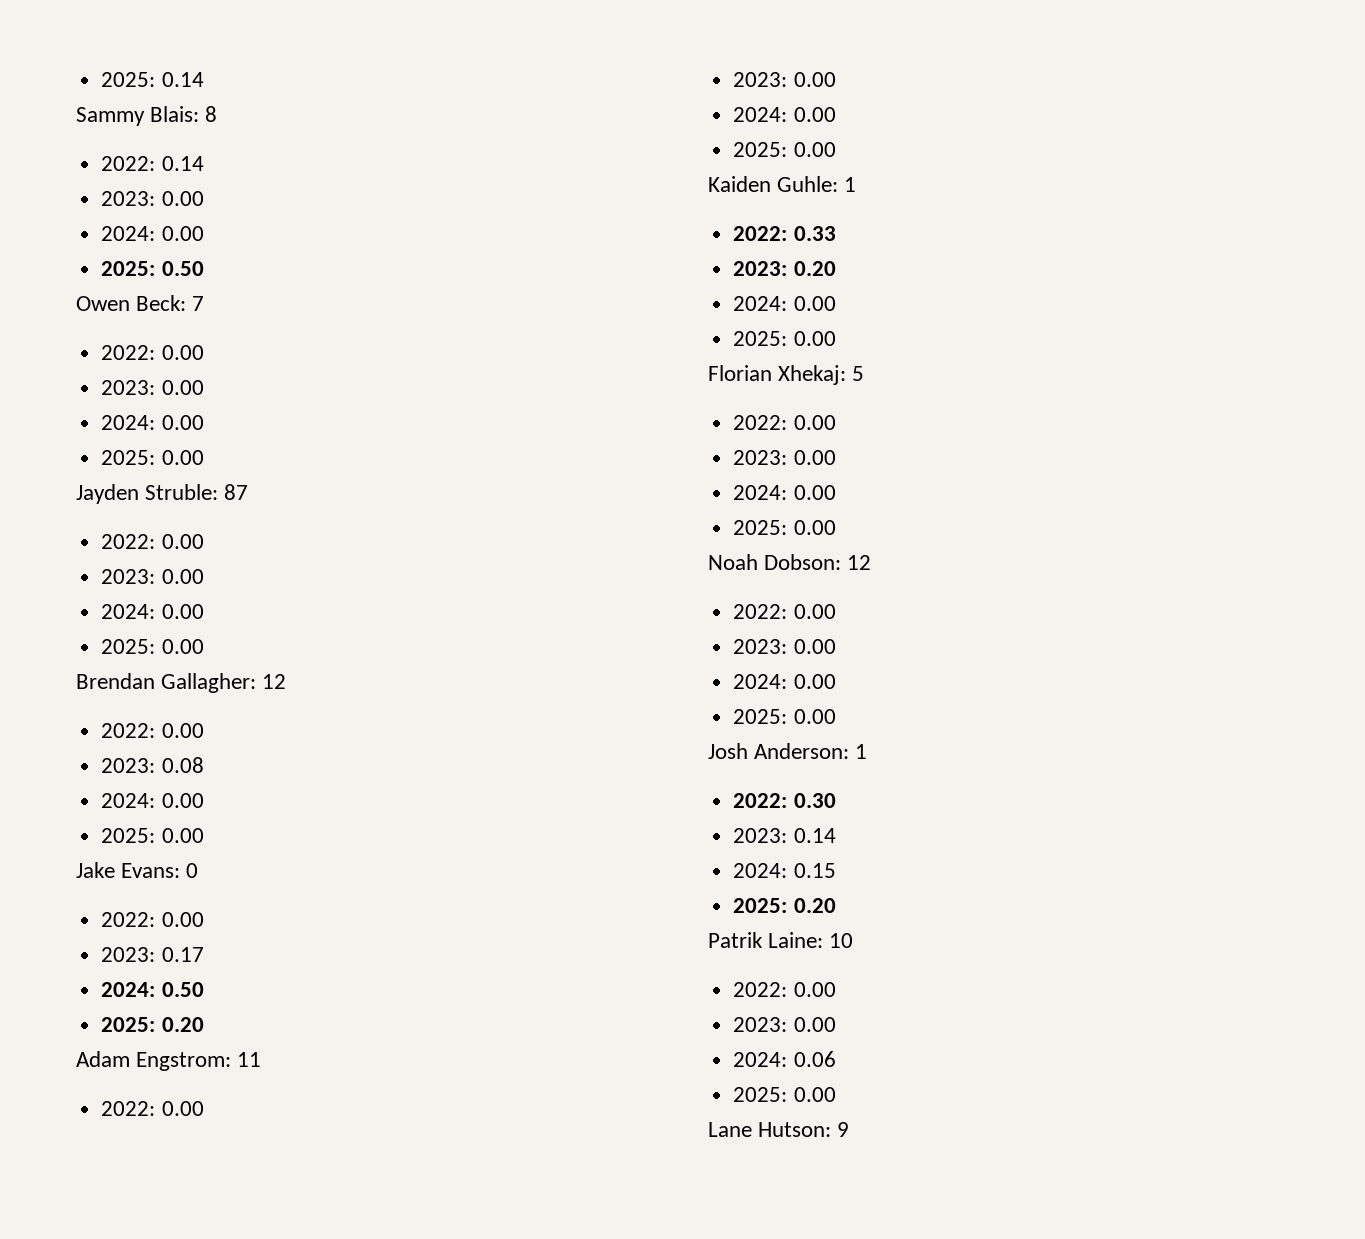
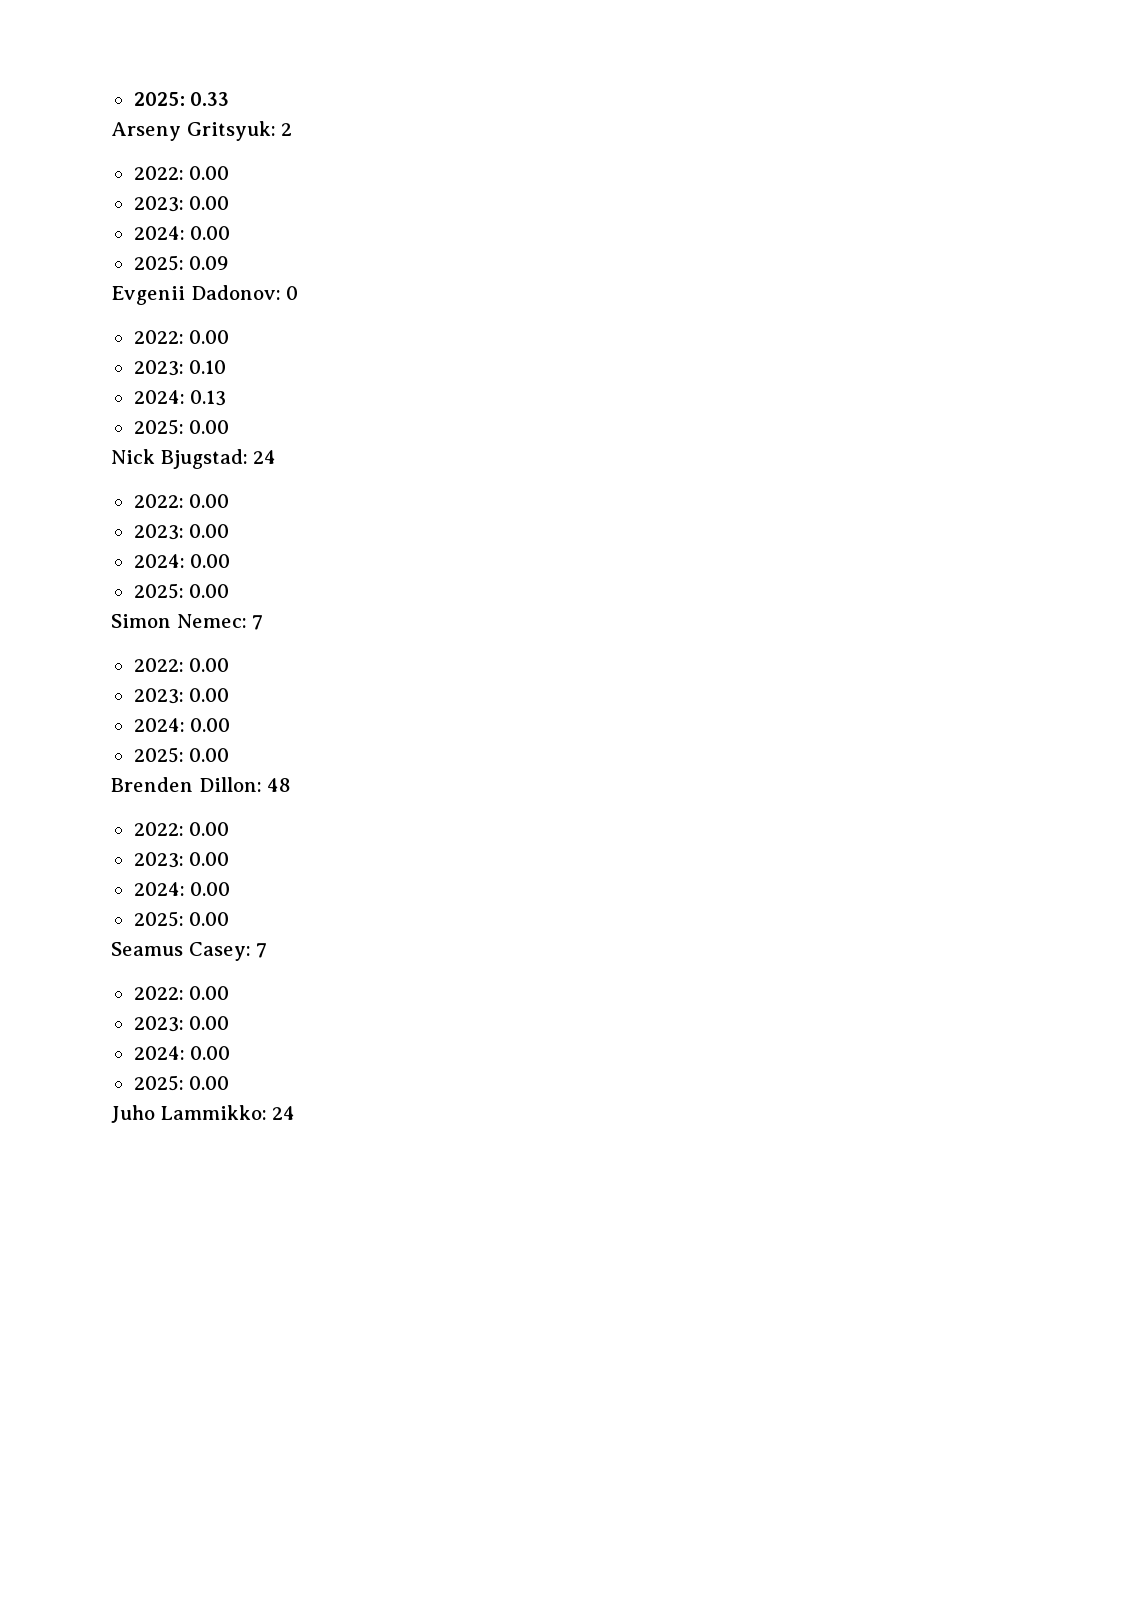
[101,72,204,87] [76,106,218,126] [101,156,204,171] [101,191,204,206] [101,226,204,241] [101,261,204,276] [76,295,205,311] [101,345,204,360] [101,380,204,395] [101,415,204,430] [101,450,204,465] [76,484,249,504] [101,534,204,549] [101,569,204,584] [101,604,204,619] [101,639,204,654] [76,673,287,693] [101,723,204,738] [101,757,204,773] [101,793,204,808] [101,828,204,843] [76,862,199,878] [101,912,204,927] [101,947,204,962] [101,982,204,997] [101,1017,204,1032] [76,1051,262,1071] [101,1101,204,1116] [733,72,836,87] [733,107,836,122] [733,142,836,157] [708,176,857,192] [733,226,836,241] [733,261,836,276] [733,296,836,311] [733,331,836,346] [708,365,865,385] [733,415,836,430] [733,450,836,465] [733,485,836,500] [733,520,836,535] [708,554,872,570] [733,604,836,619] [733,639,836,654] [733,674,836,689] [733,709,836,724] [708,743,868,759] [733,793,836,808] [733,828,836,843] [733,863,836,878] [733,898,836,913] [708,932,854,948] [733,982,836,997] [733,1017,836,1032] [733,1051,836,1067] [733,1087,836,1102] [708,1122,850,1137] 2025: 0.14 // Sammy Blais: 8 // 2022: 0.14 // 2023: 0.00 // 2024: 0.00 // 2025: 0.50 // Owen Beck: 7 // 2022: 0.00 // 2023: 0.00 // 2024: 0.00 // 2025: 0.00 // Jayden Struble: 87 // 2022: 0.00 // 2023: 0.00 // 2024: 0.00 // 2025: 0.00 // Brendan Gallagher: 12 // 2022: 0.00 // 2023: 0.08 // 2024: 0.00 // 2025: 0.00 // Jake Evans: 0 // 2022: 0.00 // 2023: 0.17 // 2024: 0.50 // 2025: 0.20 // Adam Engstrom: 11 // 2022: 0.00 // 2023: 0.00 // 2024: 0.00 // 2025: 0.00 // Kaiden Guhle: 1 // 2022: 0.33 // 2023: 0.20 // 2024: 0.00 // 2025: 0.00 // Florian Xhekaj: 5 // 2022: 0.00 // 2023: 0.00 // 2024: 0.00 // 2025: 0.00 // Noah Dobson: 12 // 2022: 0.00 // 2023: 0.00 // 2024: 0.00 // 2025: 0.00 // Josh Anderson: 1 // 2022: 0.30 // 2023: 0.14 // 2024: 0.15 // 2025: 0.20 // Patrik Laine: 10 // 2022: 0.00 // 2023: 0.00 // 2024: 0.06 // 2025: 0.00 // Lane Hutson: 9 -> [133,92,230,106] [111,121,293,141] [133,166,230,180] [133,196,230,212] [133,226,231,240] [133,255,230,271] [111,285,299,305] [133,330,230,344] [133,360,227,376] [133,390,227,406] [133,419,230,435] [111,449,277,469] [133,494,230,508] [133,524,230,540] [133,554,231,568] [133,583,230,599] [111,614,264,630] [133,658,230,672] [133,688,230,704] [133,718,231,732] [133,747,230,763] [111,777,292,792] [133,822,230,836] [133,852,230,868] [133,882,231,896] [133,911,230,927] [111,942,268,961] [133,986,230,1000] [133,1016,230,1032] [133,1046,231,1060] [133,1075,230,1091] [111,1105,296,1123] 2025: 0.33 // Arseny Gritsyuk: 2 // 2022: 0.00 // 2023: 0.00 // 2024: 0.00 // 2025: 0.09 // Evgenii Dadonov: 0 // 2022: 0.00 // 2023: 0.10 // 2024: 0.13 // 2025: 0.00 // Nick Bjugstad: 24 // 2022: 0.00 // 2023: 0.00 // 2024: 0.00 // 2025: 0.00 // Simon Nemec: 7 // 2022: 0.00 // 2023: 0.00 // 2024: 0.00 // 2025: 0.00 // Brenden Dillon: 48 // 2022: 0.00 // 2023: 0.00 // 2024: 0.00 // 2025: 0.00 // Seamus Casey: 7 // 2022: 0.00 // 2023: 0.00 // 2024: 0.00 // 2025: 0.00 // Juho Lammikko: 24

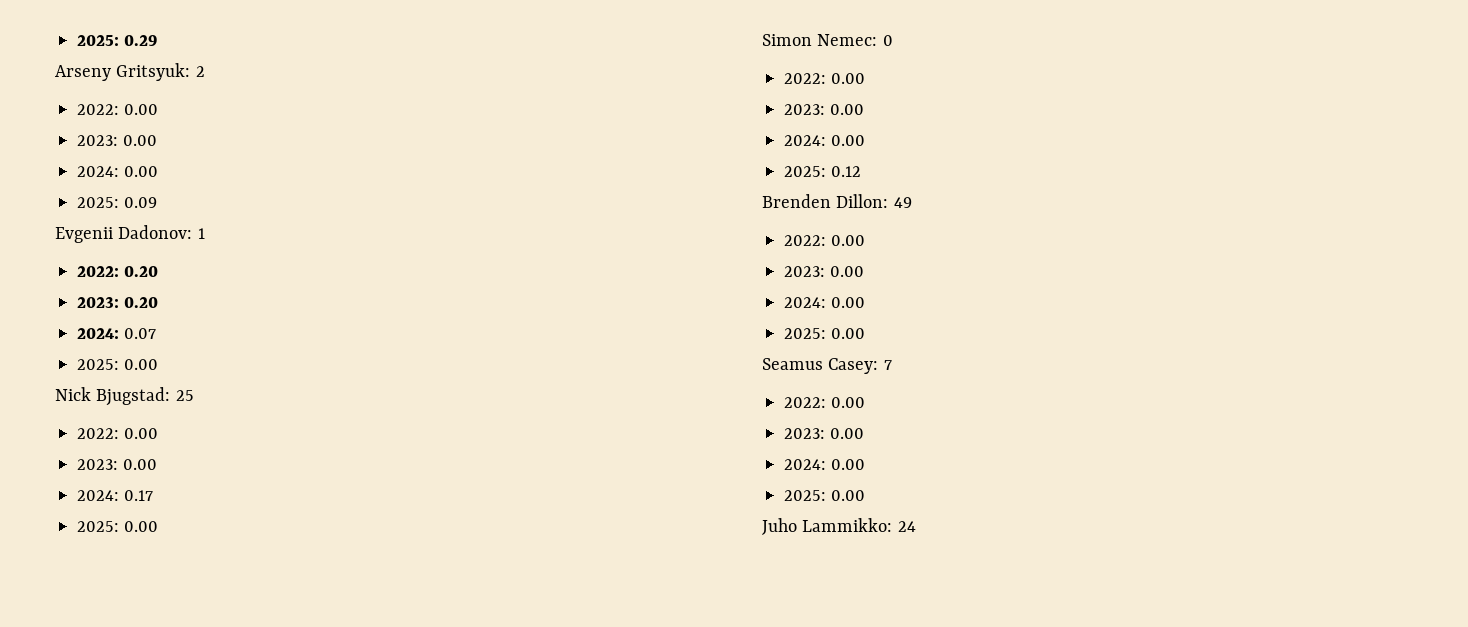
[133,92,230,106] 2025: 0.33 -> [77,35,159,46] 2025: 0.29
[286,286,299,300] [133,330,230,344] [133,360,227,376] [133,390,227,406] 0 // 2022: 0.00 // 2023: 0.10 // 2024: 0.13 -> [197,228,205,239] [77,266,159,277] [77,297,159,308] [77,328,157,339] 1 // 2022: 0.20 // 2023: 0.20 // 2024: 0.07
[253,450,277,464] [133,494,230,508] [133,524,230,540] [133,554,231,568] [133,583,230,599] [111,614,264,630] [133,658,230,672] [133,688,230,704] [133,718,231,732] [133,747,230,763] 24 // 2022: 0.00 // 2023: 0.00 // 2024: 0.00 // 2025: 0.00 // Simon Nemec: 7 // 2022: 0.00 // 2023: 0.00 // 2024: 0.00 // 2025: 0.00 -> [175,390,194,401] [77,428,159,439] [77,459,158,470] [77,490,154,501] [77,521,159,532] [762,34,893,46] [784,73,866,84] [784,104,865,115] [784,135,866,146] [784,166,862,177] 25 // 2022: 0.00 // 2023: 0.00 // 2024: 0.17 // 2025: 0.00 // Simon Nemec: 0 // 2022: 0.00 // 2023: 0.00 // 2024: 0.00 // 2025: 0.12
[267,778,292,792] 48 -> [893,197,912,208] 49

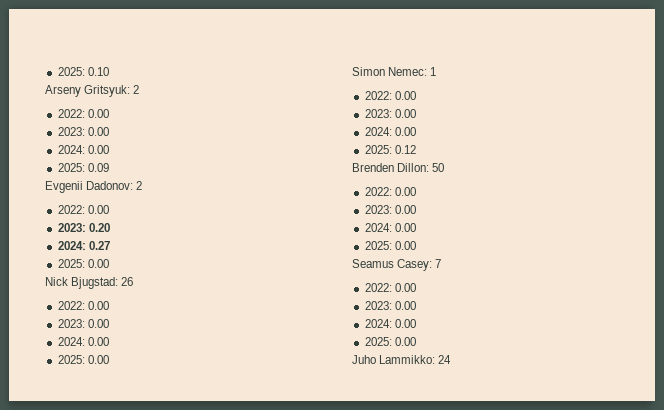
[77,35,159,46] 2025: 0.29 -> [57,67,109,76] 2025: 0.10
[197,228,205,239] [77,266,159,277] 1 // 2022: 0.20 -> [136,181,143,190] [57,205,109,214] 2 // 2022: 0.00
[124,328,157,339] 0.07 -> [88,241,110,250] 0.27
[175,390,194,401] [77,428,159,439] [77,459,158,470] [77,490,154,501] 25 // 2022: 0.00 // 2023: 0.00 // 2024: 0.17 -> [121,277,134,286] [57,301,109,310] [57,319,109,328] [57,337,109,346] 26 // 2022: 0.00 // 2023: 0.00 // 2024: 0.00
[882,35,893,46] 0 -> [430,67,437,76] 1
[893,197,912,208] 49 -> [432,163,445,172] 50

